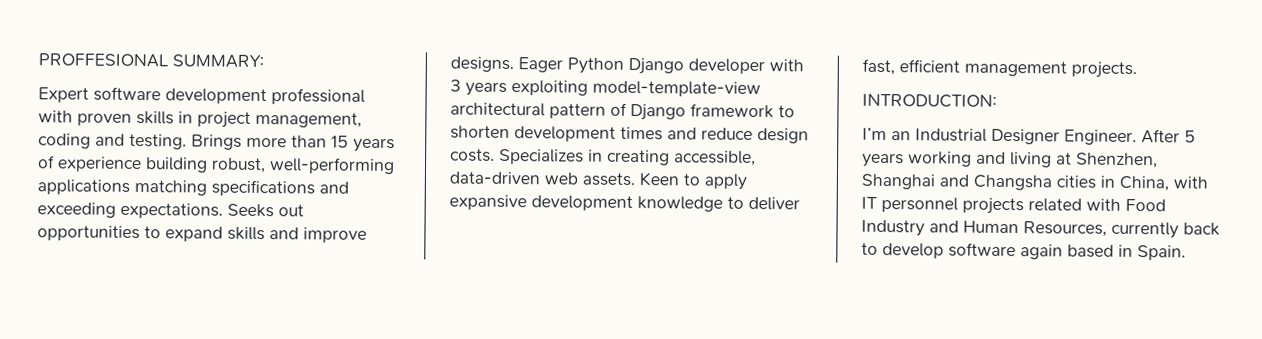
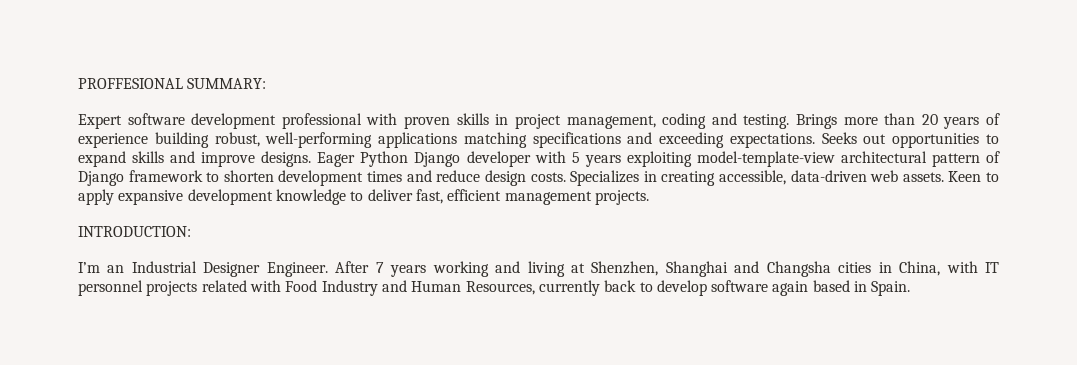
[331,135,349,148] 15 -> [921,114,938,125] 20
[450,79,461,92] 3 -> [571,152,580,163] 5
[1184,130,1196,143] 5 -> [375,262,384,273] 7

